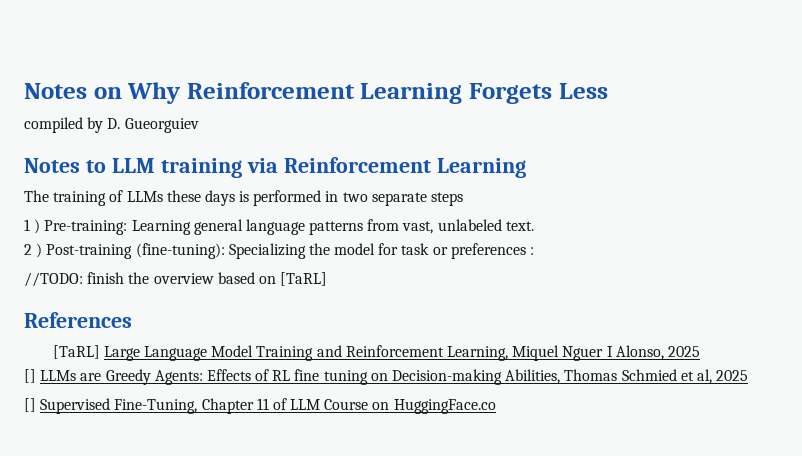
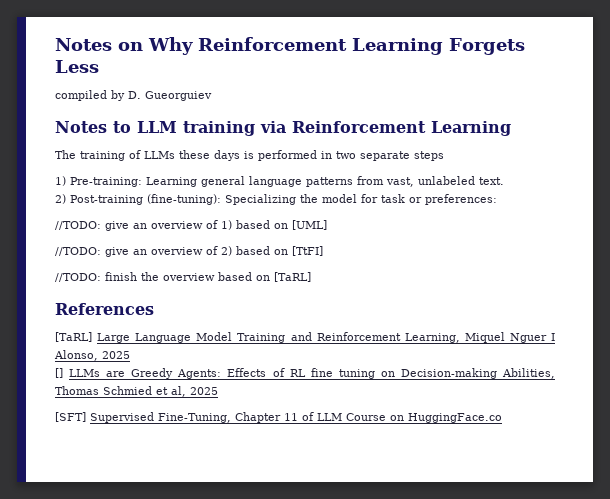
[24,219,41,234] 1 ) -> [55,176,66,186] 1)
[24,243,43,258] 2 ) -> [55,194,66,204] 2)
[450,243,535,259] preferences : -> [425,194,497,205] [55,220,327,231] [55,246,323,257] preferences: // //TODO: give an overview of 1) based on [UML] // //TODO: give an overview of 2) based on [TtFI]
[24,398,36,412] [] -> [55,412,86,422] [SFT]

